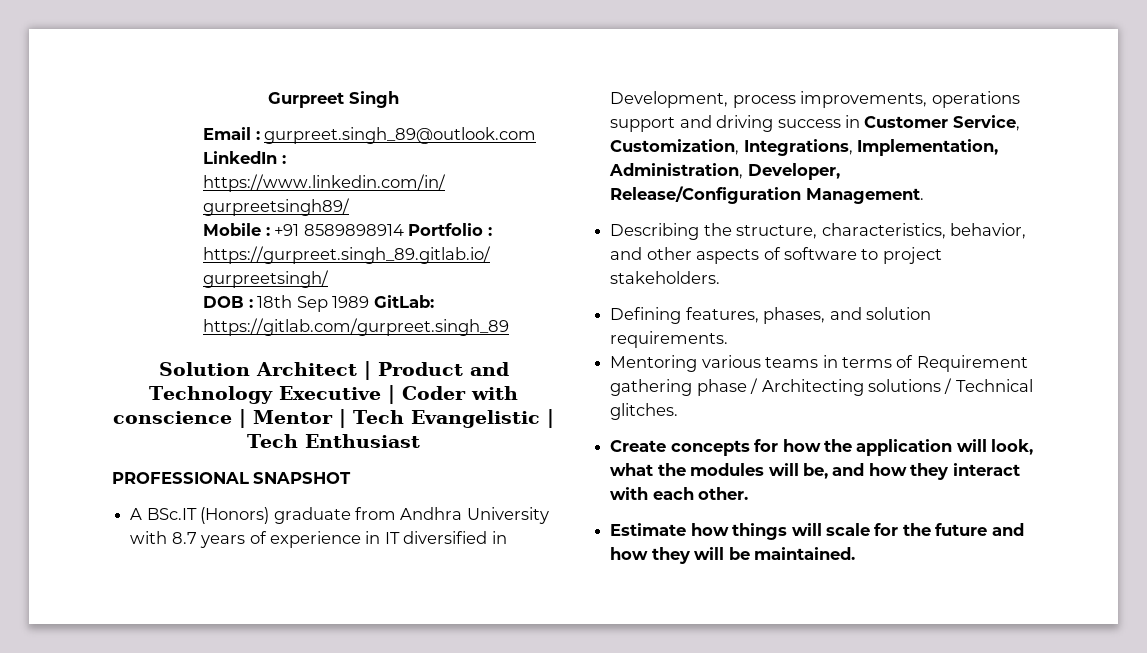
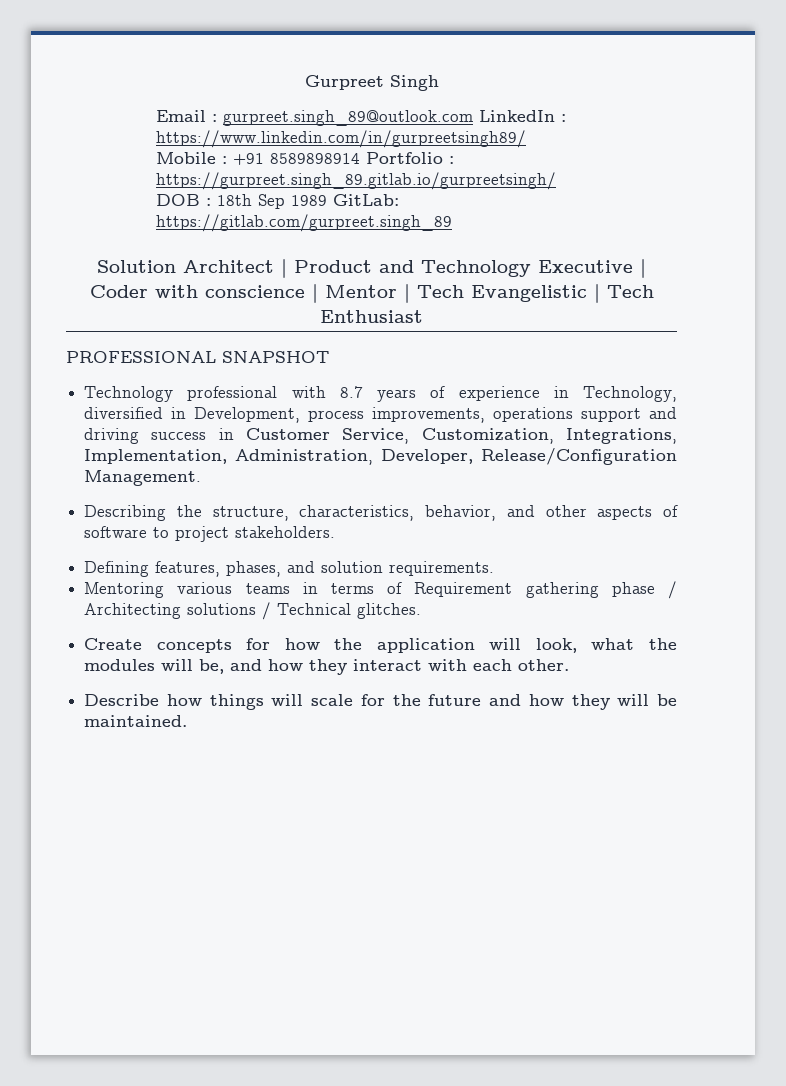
[130,507,549,524] A BSc.IT (Honors) graduate from Andhra University -> [84,386,278,402] Technology professional
[384,532,400,544] IT -> [583,386,677,402] Technology,
[610,523,687,536] Estimate -> [84,694,160,706] Describe

